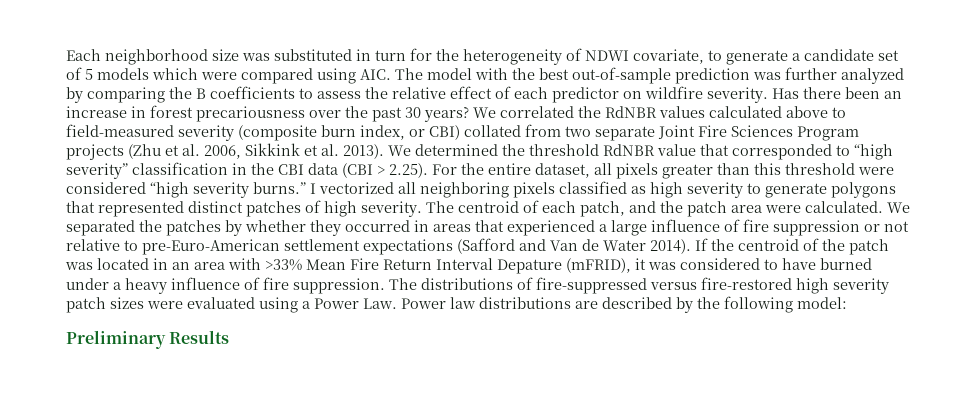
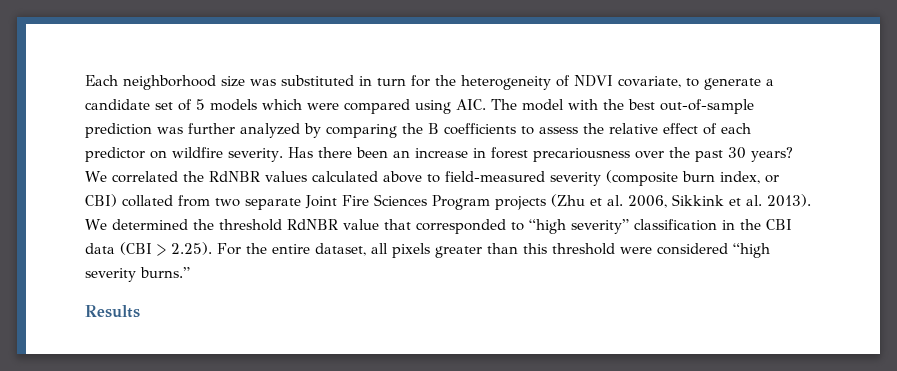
[585,50,629,61] NDWI -> [574,75,613,87] NDVI
[310,181,896,198] [66,200,910,217] [66,219,909,236] [66,238,889,255] [65,258,872,274] [66,277,889,294] [66,296,847,313] [66,330,166,349] I vectorized all neighboring pixels classified as high severity to generate polygons that represented distinct patches of high severity. The centroid of each patch, and the patch area were calculated. We separated the patches by whether they occurred in areas that experienced a large influence of fire suppression or not relative to pre-Euro-American settlement expectations (Safford and Van de Water 2014). If the centroid of the patch was located in an area with >33% Mean Fire Return Interval Depature (mFRID), it was considered to have burned under a heavy influence of fire suppression. The distributions of fire-suppressed versus fire-restored high severity patch sizes were evaluated using a Power Law. Power law distributions are described by the following model: // Preliminary -> (190, 272) //

